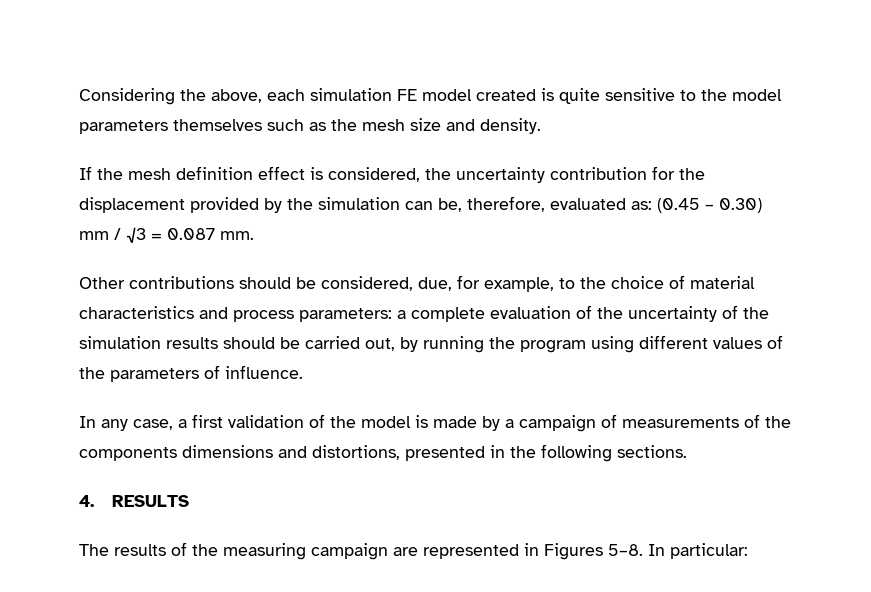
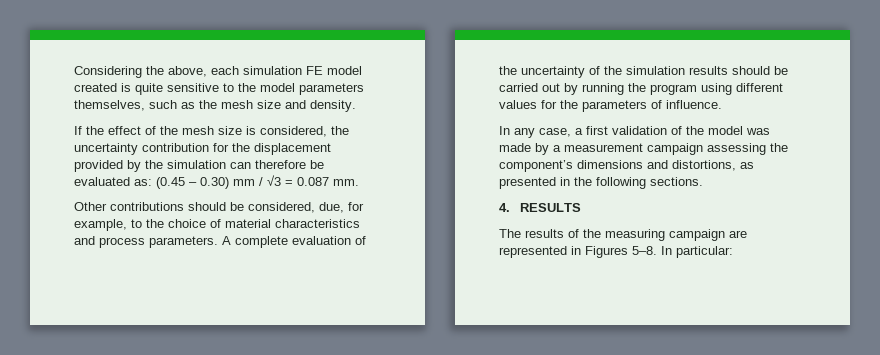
[173,119,262,131] themselves -> [74,100,145,111] themselves,
[128,166,305,180] mesh definition effect -> [108,126,242,135] effect of the mesh size
[438,196,545,212] be, therefore, -> [255,160,324,169] therefore be
[299,308,406,322] parameters: a -> [149,236,231,248] parameters. A
[365,338,395,351] out, -> [542,83,560,92] out
[767,335,783,349] of -> [541,100,557,109] for
[415,415,428,428] is -> [746,128,770,135] was
[519,414,791,432] [79,447,177,461] campaign of measurements of the components -> [564,143,788,155] [499,160,573,172] measurement campaign assessing the component’s
(400, 452) none -> [740,162,754,169] as

